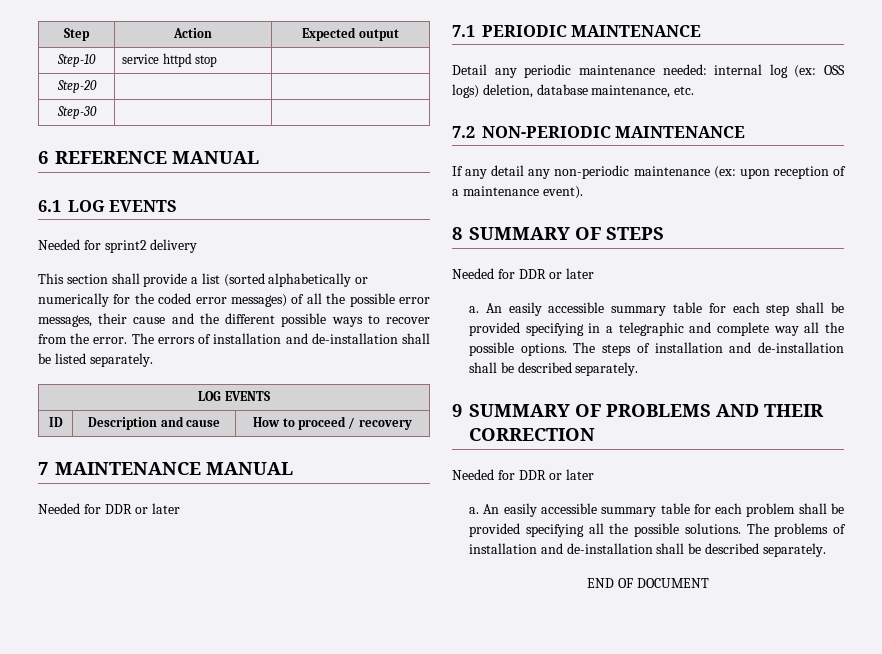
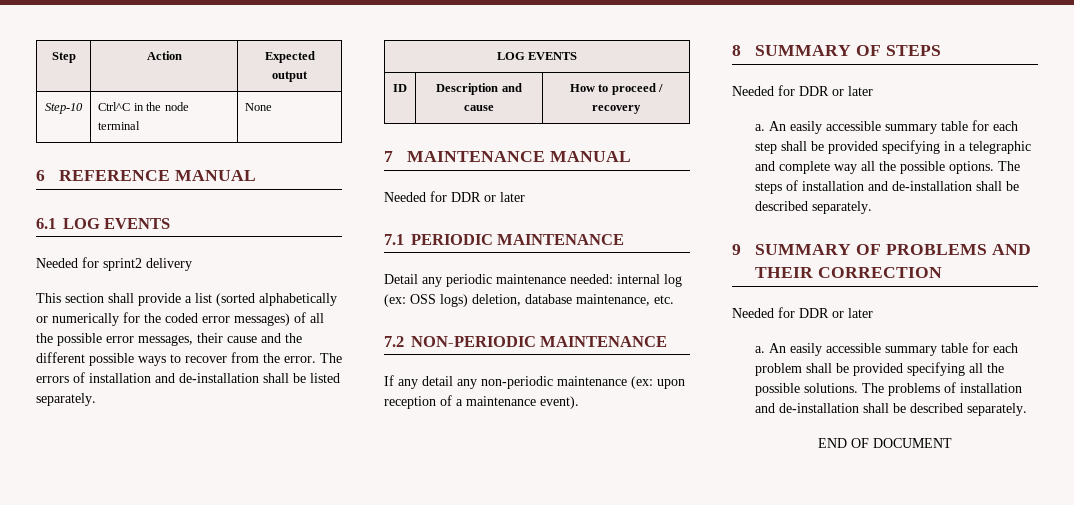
[122,53,218,67] [56,80,97,93] [56,106,97,119] service httpd stop | // Step-20 | | // Step-30 | | -> [98,102,189,111] [98,121,141,130] [245,103,273,111] Ctrl^C in the node terminal | None

